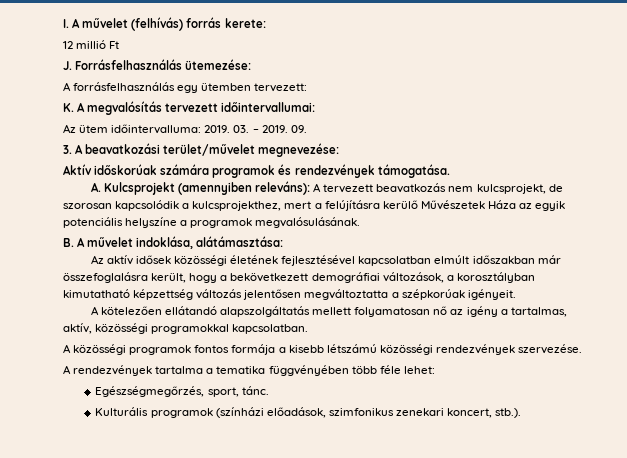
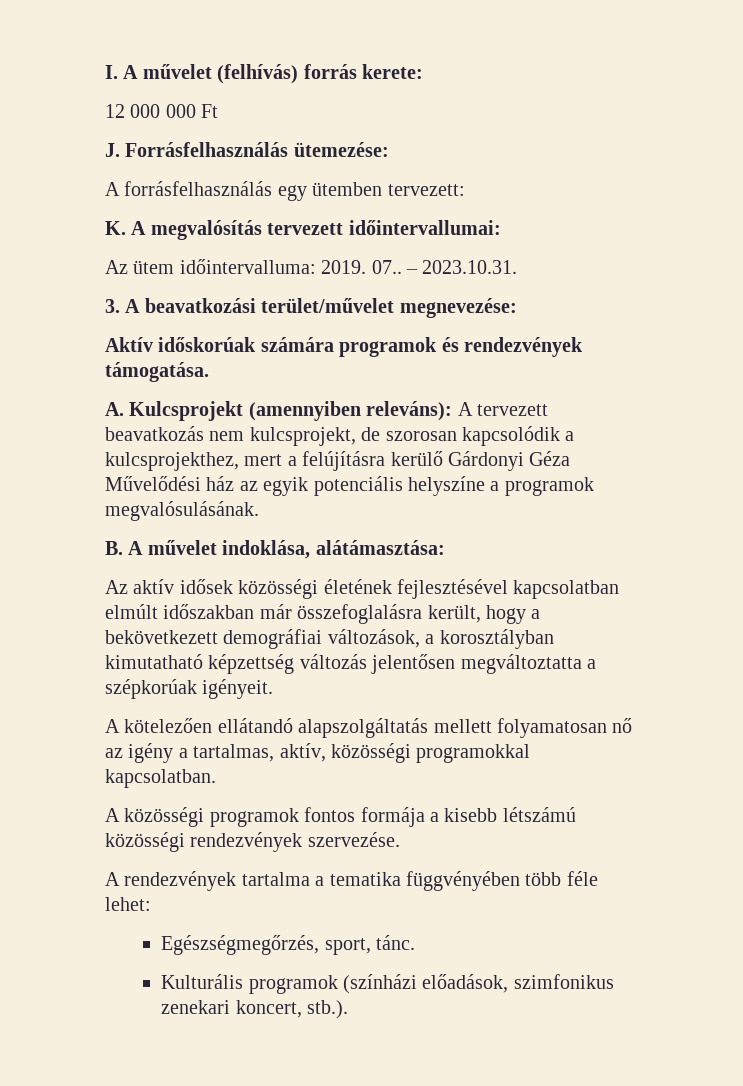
[76,40,107,49] millió -> [130,104,196,118] 000 000
[233,125,307,133] 03. – 2019. 09. -> [371,260,518,274] 07.. – 2023.10.31.
[420,200,516,210] Művészetek Háza -> [448,451,571,471] [105,476,235,491] Gárdonyi Géza Művelődési ház

